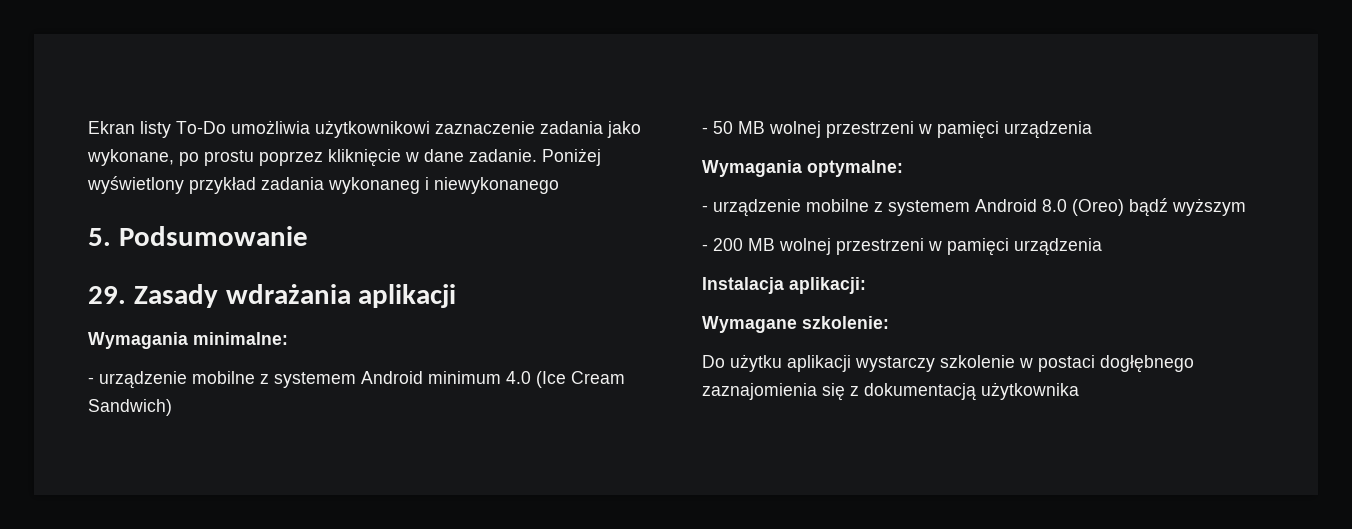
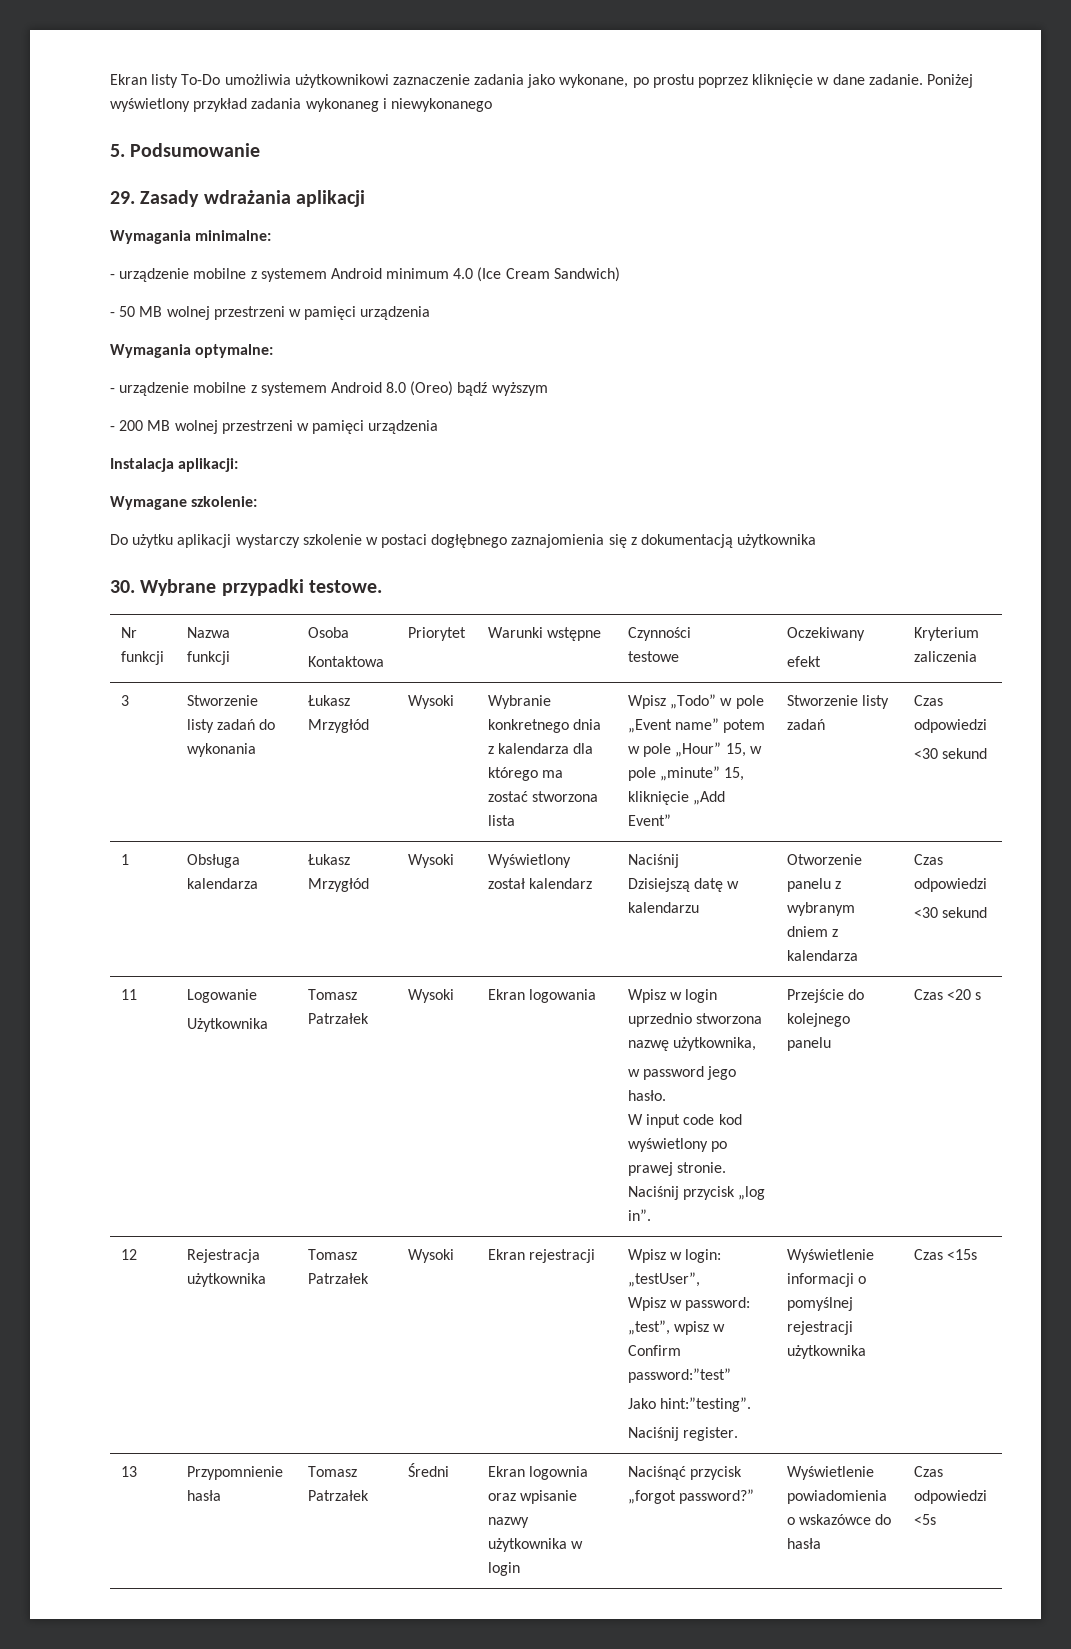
(1079, 391) none -> [110,579,382,596] [121,627,138,638] [121,651,165,665] [187,627,231,638] [187,651,231,665] [308,627,350,638] [308,656,385,667] [408,627,467,641] [488,627,602,641] [628,627,692,641] [628,651,680,662] [787,627,866,641] [787,656,822,667] [914,627,980,641] [914,651,978,662] [121,695,130,706] [187,695,259,706] [187,719,276,733] [187,743,257,757] [308,695,351,706] [308,719,370,733] [408,695,455,709] [488,695,552,709] [488,719,602,733] [488,743,594,754] [488,767,564,781] [488,791,599,802] [488,815,516,826] [628,694,764,709] [628,718,766,733] [628,742,762,757] [628,766,745,781] [628,791,726,805] [628,814,672,826] [787,695,890,709] [787,719,826,730] [914,695,944,706] [914,719,988,733] [914,748,988,759] [121,854,130,865] [187,854,241,868] [187,878,259,889] [308,854,351,865] [308,878,370,892] [408,854,455,868] [488,854,572,868] [488,878,593,889] [628,854,680,868] [628,878,740,892] [628,902,700,913] [787,854,863,865] [787,878,842,892] [787,902,856,916] [787,926,839,937] [787,950,859,961] [914,854,944,865] [914,878,988,892] [914,907,988,918] [121,989,138,1000] [187,989,258,1003] [187,1018,269,1032] [308,989,358,1000] [308,1013,370,1024] [408,989,455,1003] [488,989,597,1003] [628,989,718,1003] [628,1013,763,1027] [628,1037,757,1051] [628,1066,737,1080] [628,1090,667,1101] [628,1114,742,1128] [628,1138,728,1152] [628,1162,727,1176] [628,1186,766,1200] [628,1209,652,1221] [787,989,865,1003] [787,1013,851,1027] [787,1037,832,1051] [914,989,982,1000] [121,1249,138,1260] [187,1249,261,1263] [187,1273,267,1287] [308,1249,358,1260] [308,1273,370,1284] [408,1249,455,1263] [488,1249,596,1263] [628,1249,722,1263] [628,1272,701,1287] [628,1297,751,1311] [628,1320,726,1335] [628,1345,682,1356] [628,1368,732,1383] [628,1397,752,1412] [628,1427,739,1441] [787,1249,875,1263] [787,1273,867,1287] [787,1297,854,1311] [787,1321,854,1335] [787,1345,867,1359] [914,1249,978,1260] [121,1466,138,1477] [187,1466,284,1480] [187,1490,222,1501] [308,1466,358,1477] [308,1490,370,1501] [408,1463,450,1477] [488,1466,589,1480] [488,1490,578,1504] [488,1517,530,1528] [488,1538,584,1552] [488,1562,521,1576] [628,1466,743,1480] [628,1489,755,1504] [787,1466,875,1480] [787,1490,888,1504] [787,1514,892,1525] [787,1538,822,1549] [914,1466,944,1477] [914,1490,988,1504] [914,1514,937,1525] // 30. Wybrane przypadki testowe. // Nr funkcji | Nazwa // funkcji | Osoba // Kontaktowa | Priorytet | Warunki wstępne | Czynności // testowe | Oczekiwany // efekt | Kryterium zaliczenia // 3 | Stworzenie listy zadań do wykonania | Łukasz Mrzygłód | Wysoki | Wybranie konkretnego dnia z kalendarza dla którego ma zostać stworzona lista | Wpisz „Todo” w pole „Event name” potem w pole „Hour” 15, w pole „minute” 15, kliknięcie „Add Event” | Stworzenie listy zadań | Czas odpowiedzi // <30 sekund // 1 | Obsługa kalendarza | Łukasz Mrzygłód | Wysoki | Wyświetlony został kalendarz | Naciśnij // Dzisiejszą datę w kalendarzu | Otworzenie panelu z wybranym dniem z kalendarza | Czas odpowiedzi // <30 sekund // 11 | Logowanie // Użytkownika | Tomasz Patrzałek | Wysoki | Ekran logowania | Wpisz w login uprzednio stworzona nazwę użytkownika, // w password jego hasło. // W input code kod wyświetlony po prawej stronie. Naciśnij przycisk „log in”. | Przejście do kolejnego panelu | Czas <20 s // 12 | Rejestracja użytkownika | Tomasz Patrzałek | Wysoki | Ekran rejestracji | Wpisz w login: „testUser”, // Wpisz w password: „test”, wpisz w Confirm password:”test” // Jako hint:”testing”. // Naciśnij register. | Wyświetlenie informacji o pomyślnej rejestracji użytkownika | Czas <15s // 13 | Przypomnienie hasła | Tomasz Patrzałek | Średni | Ekran logownia oraz wpisanie nazwy użytkownika w login | Naciśnąć przycisk „forgot password?” | Wyświetlenie powiadomienia o wskazówce do hasła | Czas odpowiedzi <5s

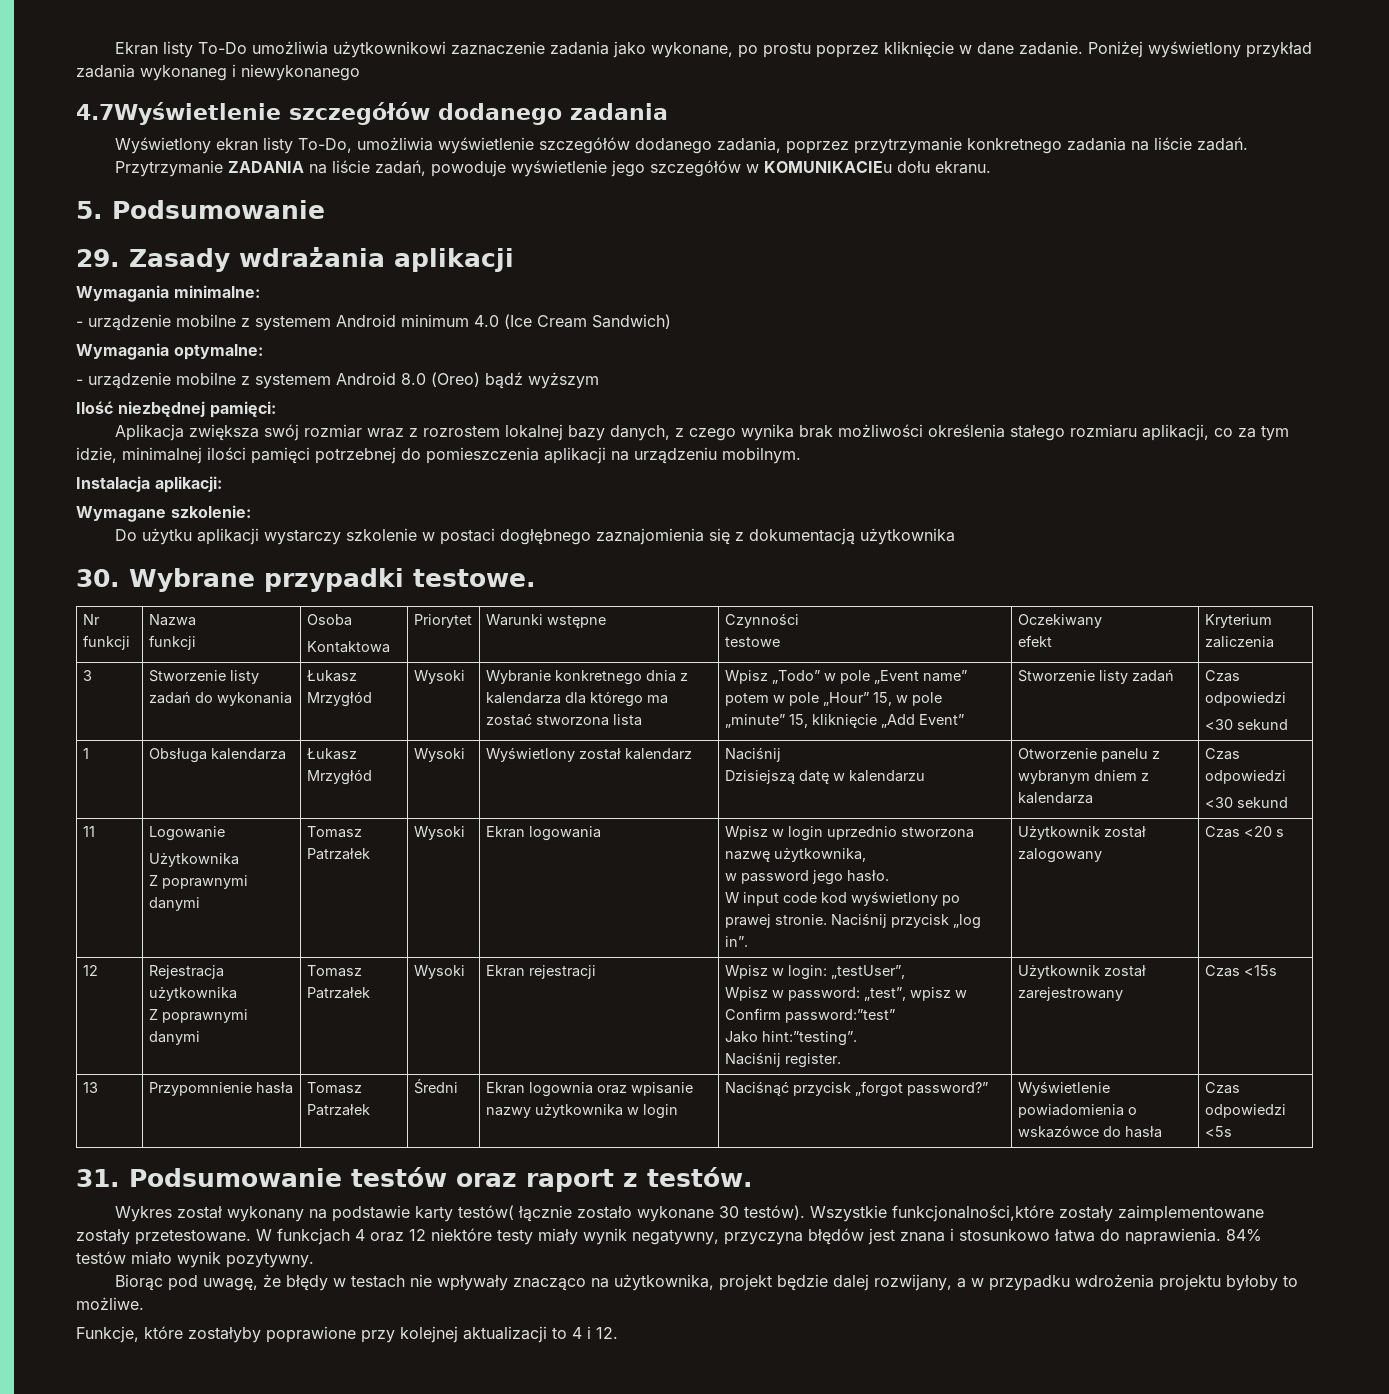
(492, 105) none -> [76,102,668,125] [114,137,1248,154] [114,160,991,177] // 4.7Wyświetlenie szczegółów dodanego zadania // Wyświetlony ekran listy To-Do, umożliwia wyświetlenie szczegółów dodanego zadania, poprzez przytrzymanie konkretnego zadania na liście zadań. // Przytrzymanie ZADANIA na liście zadań, powoduje wyświetlenie jego szczegółów w KOMUNIKACIEu dołu ekranu.
[110,306,431,320] // - 50 MB wolnej przestrzeni w pamięci urządzenia -> (671, 321) none
[110,420,439,434] - 200 MB wolnej przestrzeni w pamięci urządzenia -> [76,401,276,418] [114,424,1289,441] [76,447,801,464] Ilość niezbędnej pamięci: // Aplikacja zwiększa swój rozmiar wraz z rozrostem lokalnej bazy danych, z czego wynika brak możliwości określenia stałego rozmiaru aplikacji, co za tym idzie, minimalnej ilości pamięci potrzebnej do pomieszczenia aplikacji na urządzeniu mobilnym.
(269, 1025) none -> [148,875,248,889] [148,897,200,911] // Z poprawnymi danymi
[787,989,865,1003] [787,1013,851,1027] [787,1037,832,1051] Przejście do kolejnego panelu -> [1017,826,1146,840] [1017,848,1102,863] Użytkownik został zalogowany
(267, 1280) none -> [148,1009,248,1023] [148,1031,200,1045] // Z poprawnymi danymi
[787,1249,875,1263] [787,1273,867,1287] [787,1297,854,1311] [787,1321,854,1335] [787,1345,867,1359] Wyświetlenie informacji o pomyślnej rejestracji użytkownika -> [1017,965,1146,979] [1017,987,1123,1001] Użytkownik został zarejestrowany
(937, 1519) none -> [76,1167,753,1192] [114,1205,1264,1222] [76,1228,1262,1245] [76,1251,314,1268] [114,1274,1298,1291] [76,1297,144,1310] [76,1326,618,1343] // 31. Podsumowanie testów oraz raport z testów. // Wykres został wykonany na podstawie karty testów( łącznie zostało wykonane 30 testów). Wszystkie funkcjonalności,które zostały zaimplementowane zostały przetestowane. W funkcjach 4 oraz 12 niektóre testy miały wynik negatywny, przyczyna błędów jest znana i stosunkowo łatwa do naprawienia. 84% testów miało wynik pozytywny. // Biorąc pod uwagę, że błędy w testach nie wpływały znacząco na użytkownika, projekt będzie dalej rozwijany, a w przypadku wdrożenia projektu byłoby to możliwe. // Funkcje, które zostałyby poprawione przy kolejnej aktualizacji to 4 i 12.

